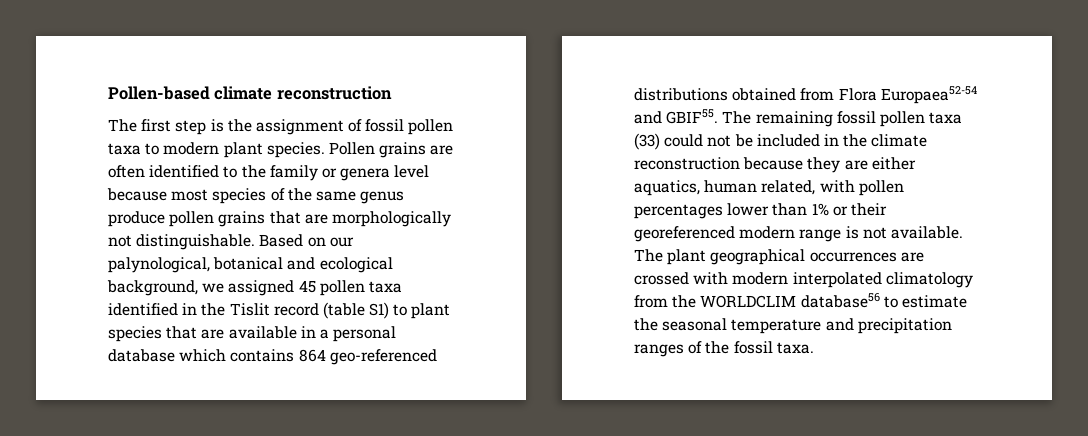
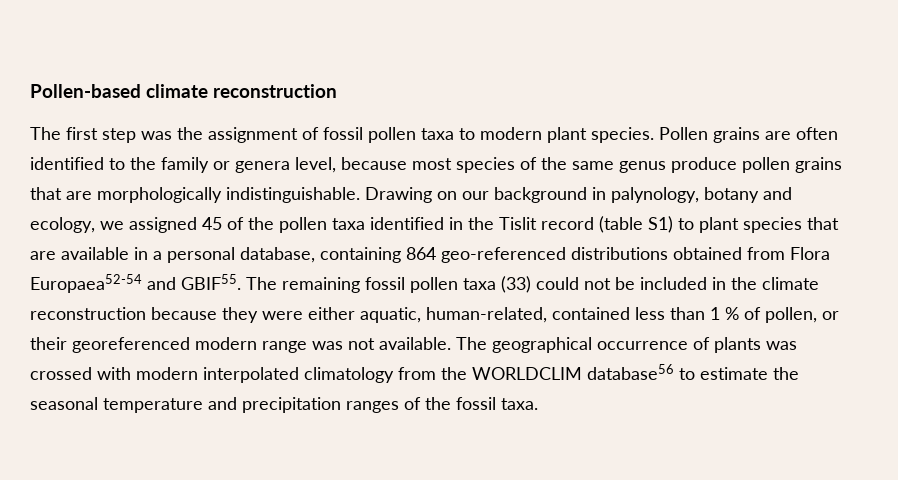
[210,119,224,132] is -> [141,131,172,140] was
[394,165,430,178] level -> [295,157,336,173] level,
[108,234,354,250] [108,257,393,273] [107,280,198,296] not distinguishable. Based on our palynological, botanical and ecological background, -> [226,187,792,203] [30,217,95,233] indistinguishable. Drawing on our background in palynology, botany and ecology,
(316, 286) none -> [227,217,274,230] of the
[108,349,295,362] database which contains -> [240,247,401,263] database, containing
[844,157,916,170] [634,180,904,196] [634,203,829,219] are either aquatics, human related, with pollen percentages lower than 1% -> [262,307,817,323] were either aquatic, human-related, contained less than 1 % of pollen,
[845,226,859,239] is -> [312,341,343,350] was
[667,249,924,265] plant geographical occurrences are -> [492,337,797,353] geographical occurrence of plants was

